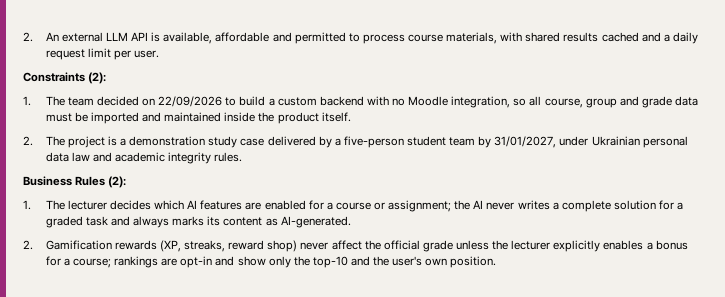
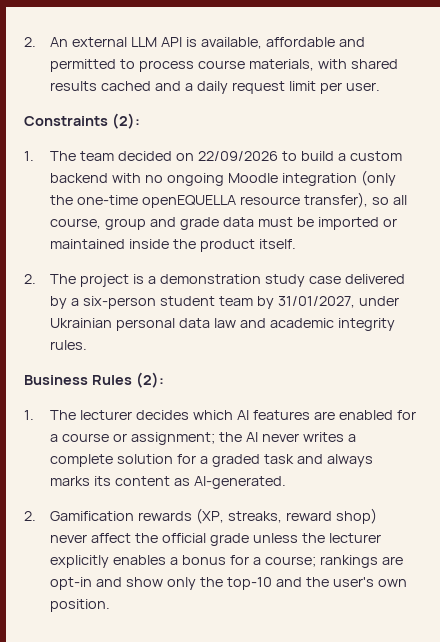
[408,96,511,108] Moodle integration, -> [167,170,396,186] [50,192,368,208] ongoing Moodle integration (only the one-time openEQUELLA resource transfer),
[142,112,162,122] and -> [382,218,397,227] or
[343,136,404,148] five-person -> [83,296,157,309] six-person

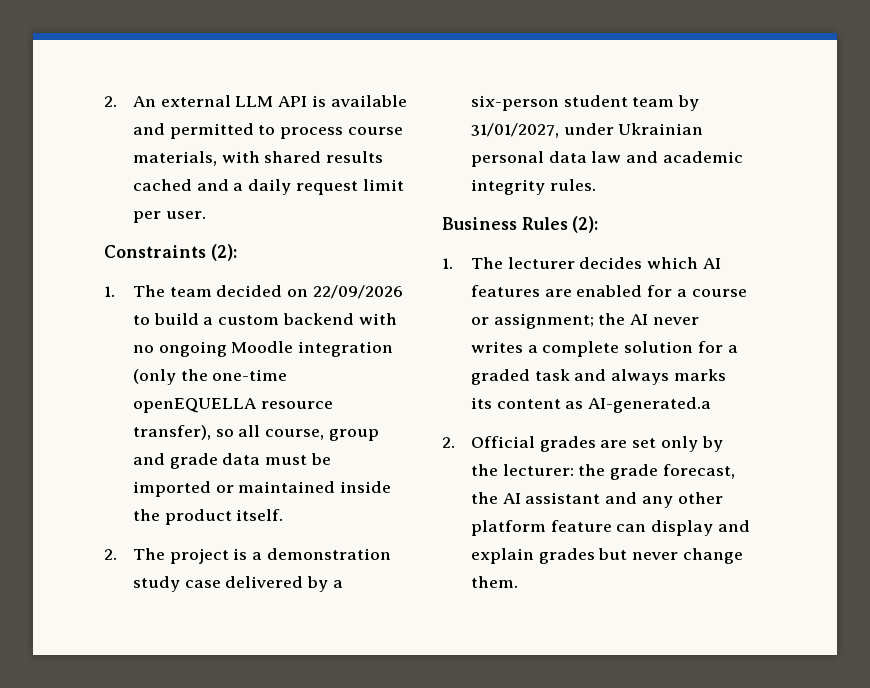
[200,37,335,49] available, affordable -> [330,95,407,107] available
[193,476,286,489] [24,508,377,524] [50,533,381,546] [50,555,403,568] [50,577,407,590] [50,599,111,612] AI-generated. // 2. Gamification rewards (XP, streaks, reward shop) never affect the official grade unless the lecturer explicitly enables a bonus for a course; rankings are opt-in and show only the top-10 and the user's own position. -> [588,397,712,413] [442,436,723,452] [470,464,735,480] [470,492,723,508] [470,520,750,536] [470,548,743,564] [470,576,518,588] AI-generated.a // 2. Official grades are set only by the lecturer: the grade forecast, the AI assistant and any other platform feature can display and explain grades but never change them.

